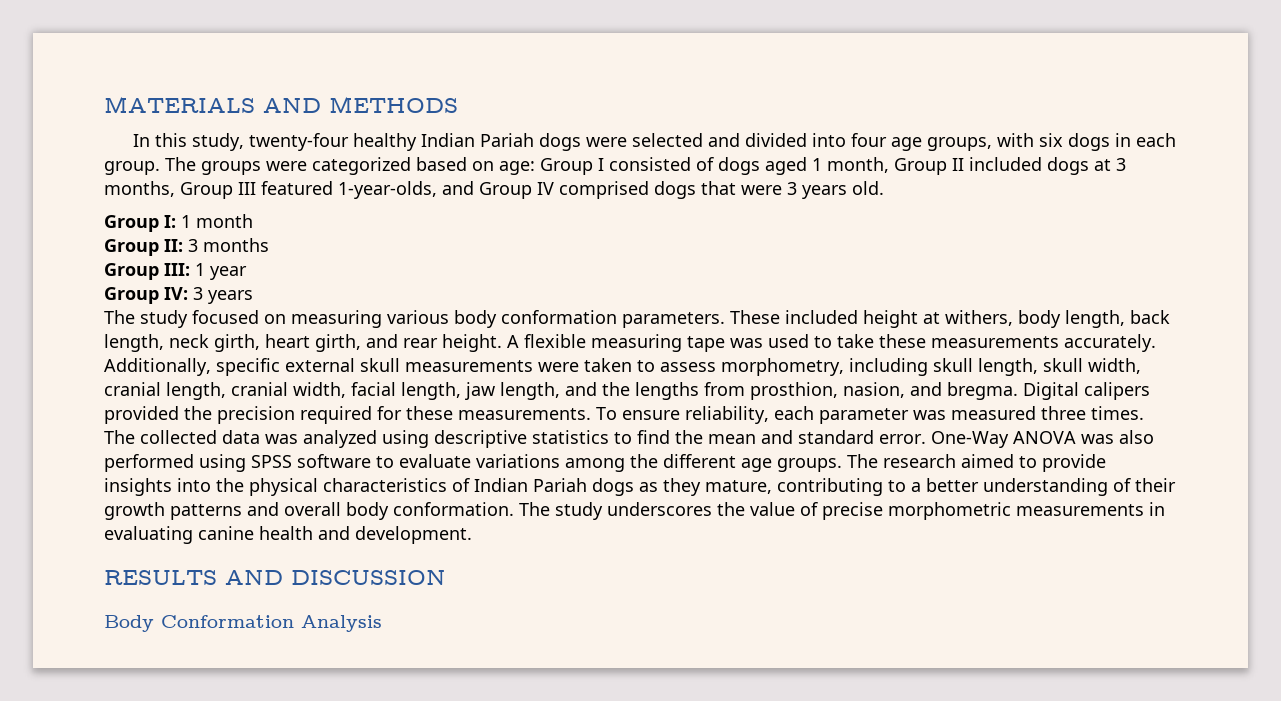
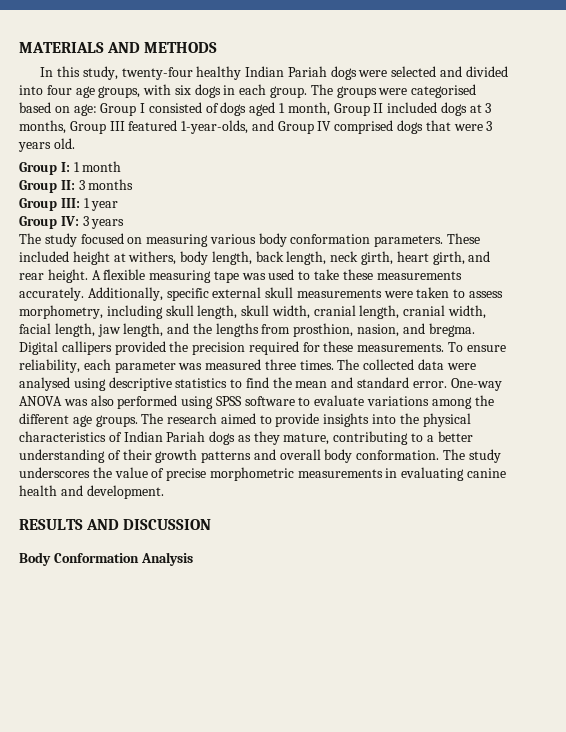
[312,157,411,175] categorized -> [411,84,477,98] categorised
[1084,382,1150,400] calipers -> [61,341,112,355] callipers
[265,430,377,448] was analyzed -> [446,363,476,370] [19,377,70,391] were analysed
[931,431,1009,448] One-Way -> [450,378,502,391] One-way

